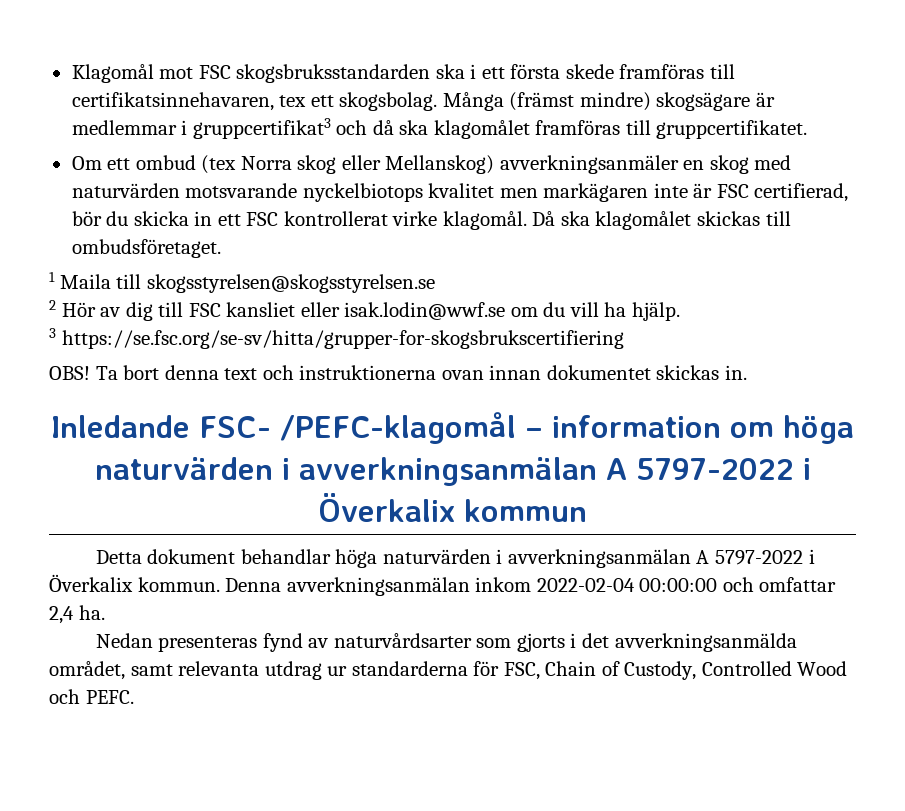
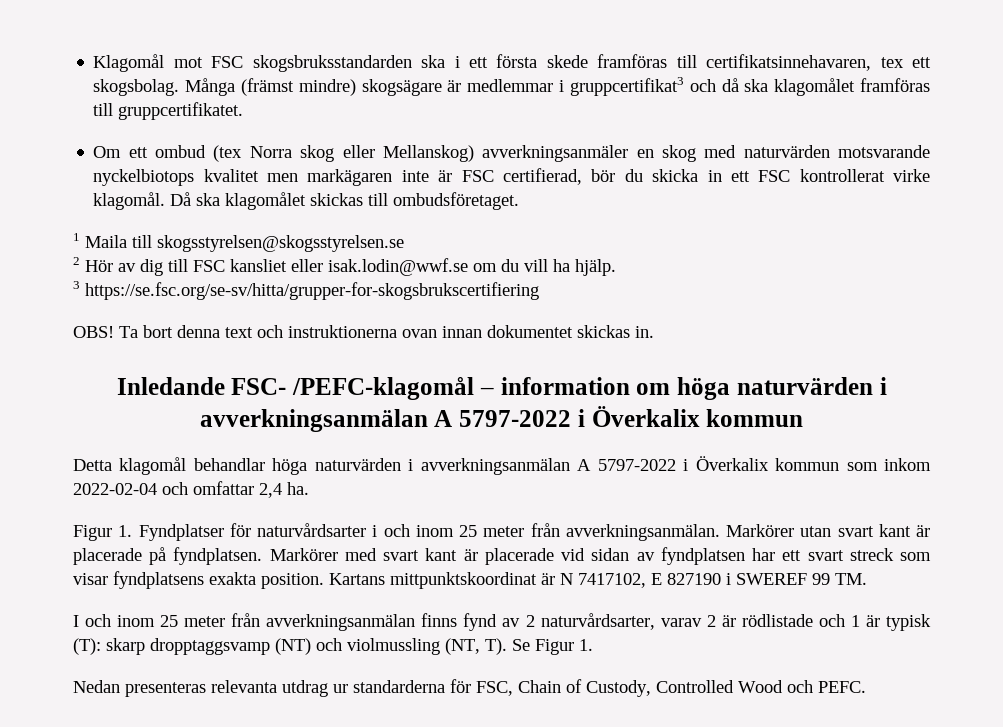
[147,549,236,564] dokument -> [119,457,187,475] klagomål
[137,577,470,596] kommun. Denna avverkningsanmälan -> [775,458,878,471] kommun som
[639,578,718,592] 00:00:00 -> (157, 489) none
[95,633,797,652] [49,661,173,680] Nedan presenteras fynd av naturvårdsarter som gjorts i det avverkningsanmälda området, samt -> [73,523,930,541] [73,547,932,565] [73,571,867,589] [73,613,932,631] [73,638,593,655] [73,680,206,697] Figur 1. Fyndplatser för naturvårdsarter i och inom 25 meter från avverkningsanmälan. Markörer utan svart kant är placerade på fyndplatsen. Markörer med svart kant är placerade vid sidan av fyndplatsen har ett svart streck som visar fyndplatsens exakta position. Kartans mittpunktskoordinat är N 7417102, E 827190 i SWEREF 99 TM. // I och inom 25 meter från avverkningsanmälan finns fynd av 2 naturvårdsarter, varav 2 är rödlistade och 1 är typisk (T): skarp dropptaggsvamp (NT) och violmussling (NT, T). Se Figur 1. // Nedan presenteras

